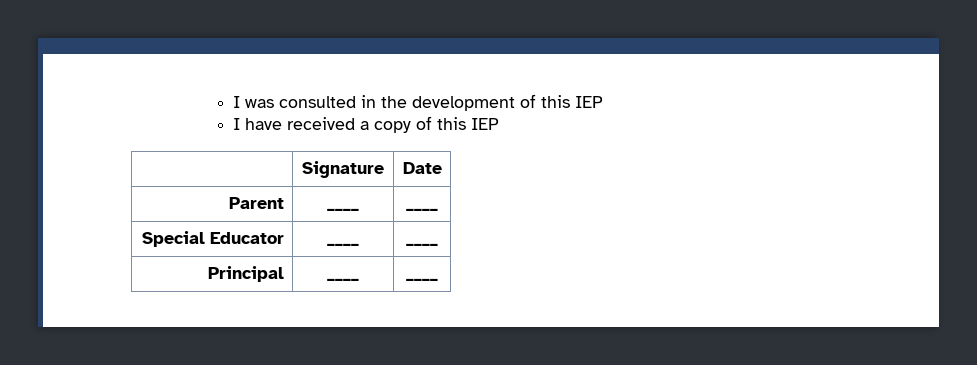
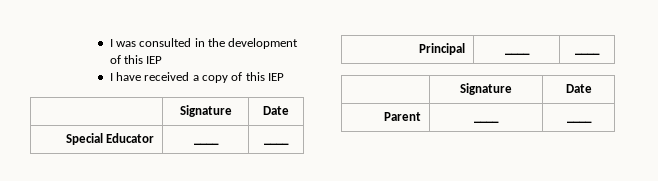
[229,197,285,209] [327,208,359,211] [406,208,438,211] // Parent | ____ | ____ -> (289, 110) none
(438, 279) none -> [460,83,512,95] [565,84,592,93] [384,112,422,121] [474,121,499,123] [566,121,592,123] // | Signature | Date // Parent | ____ | ____

